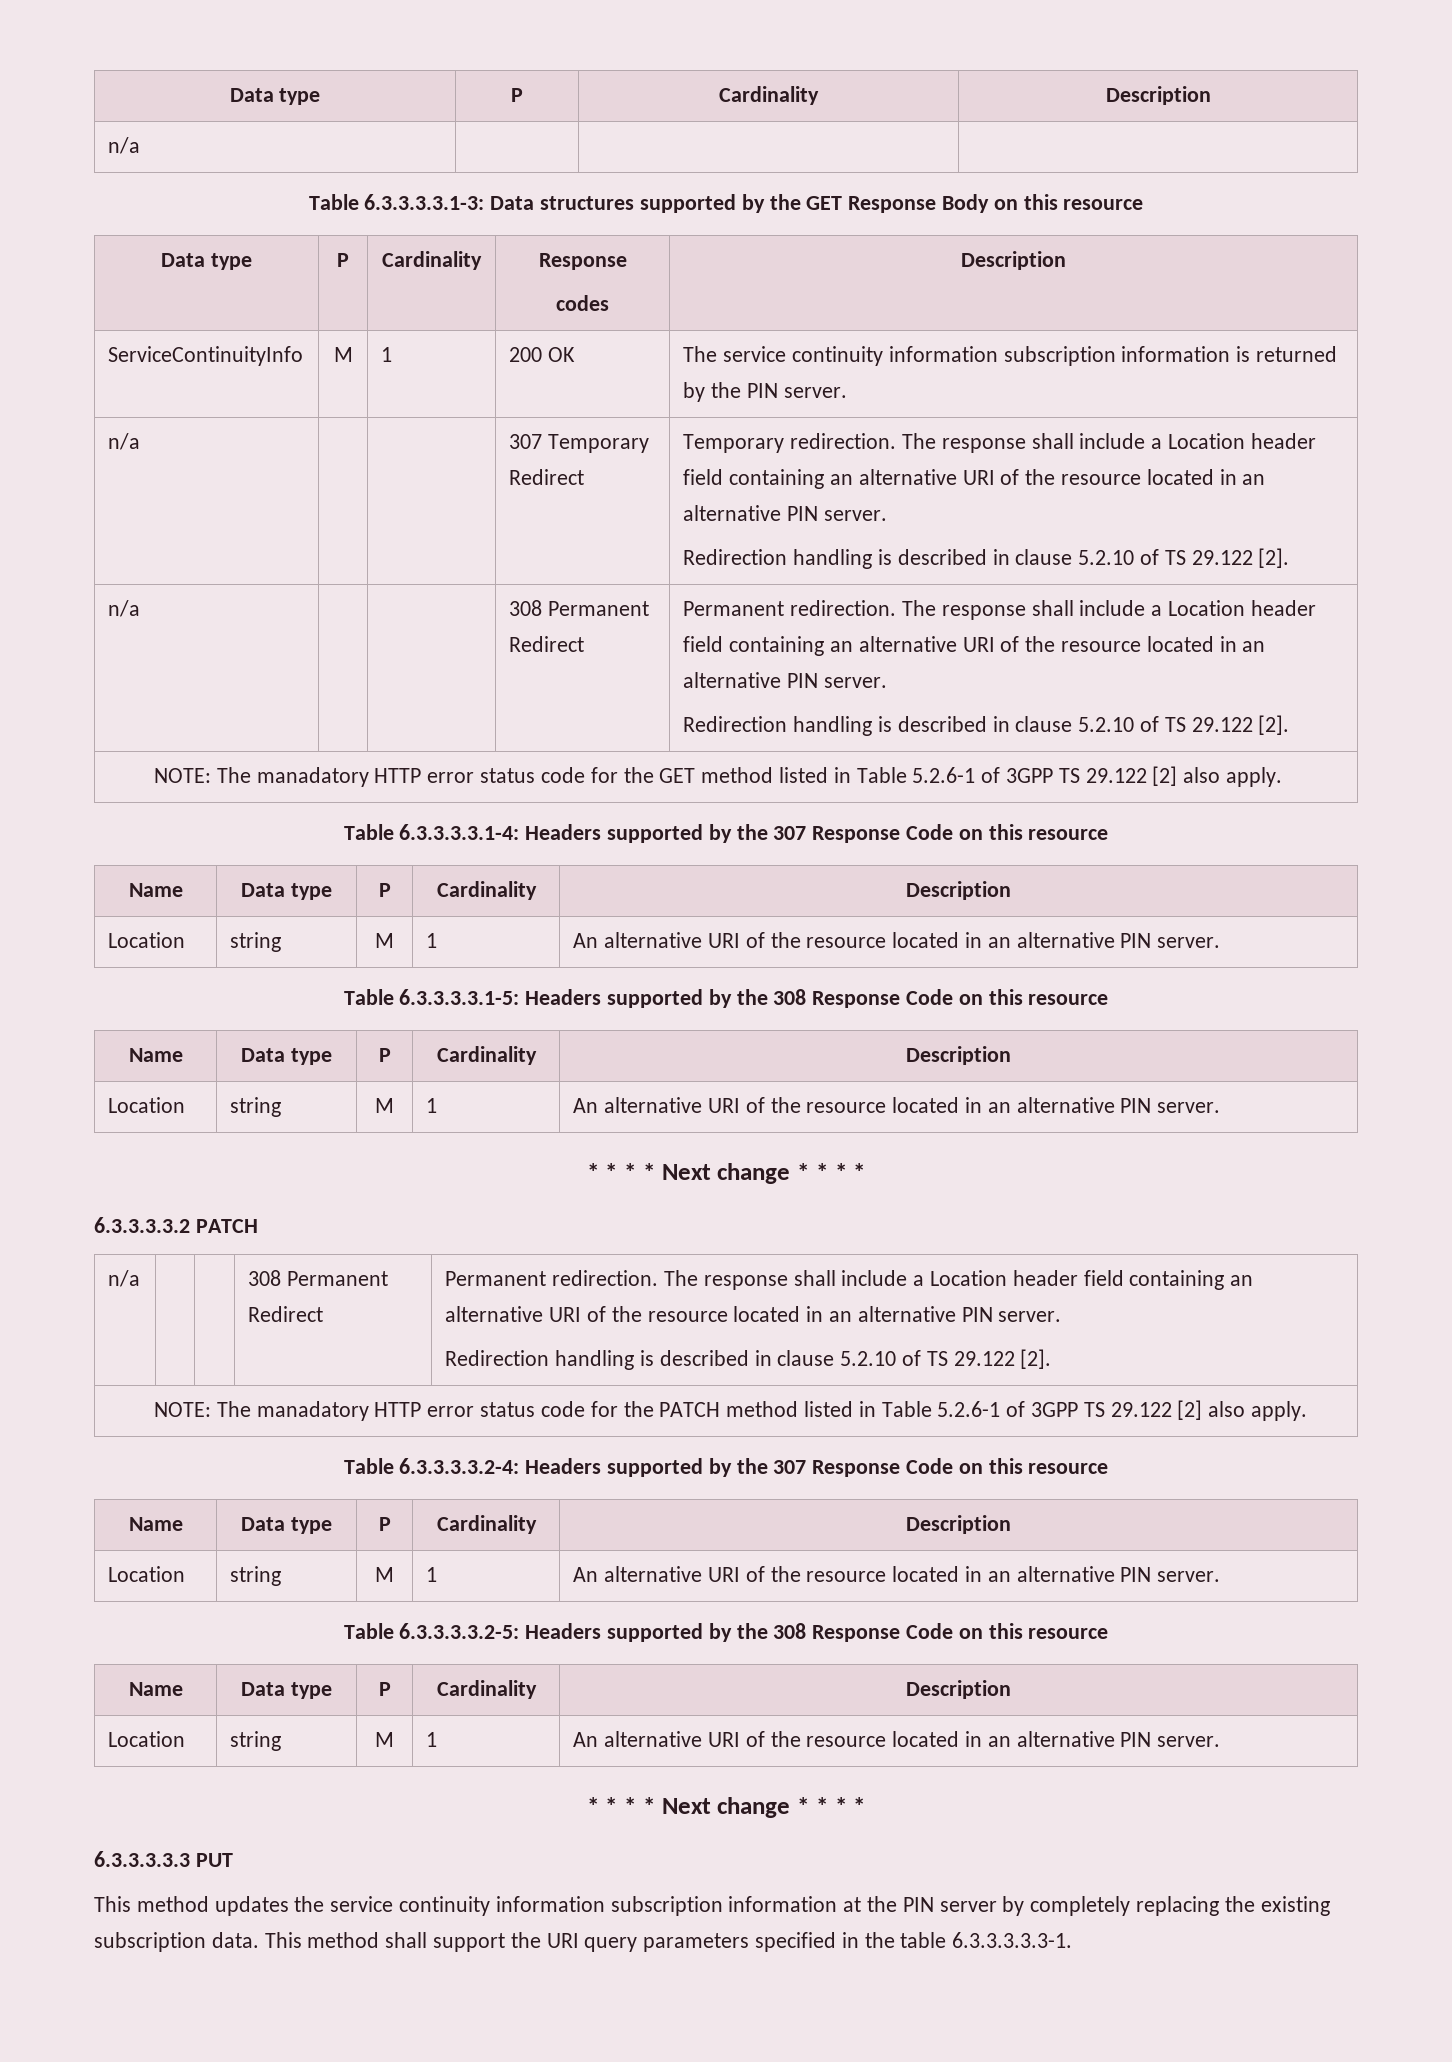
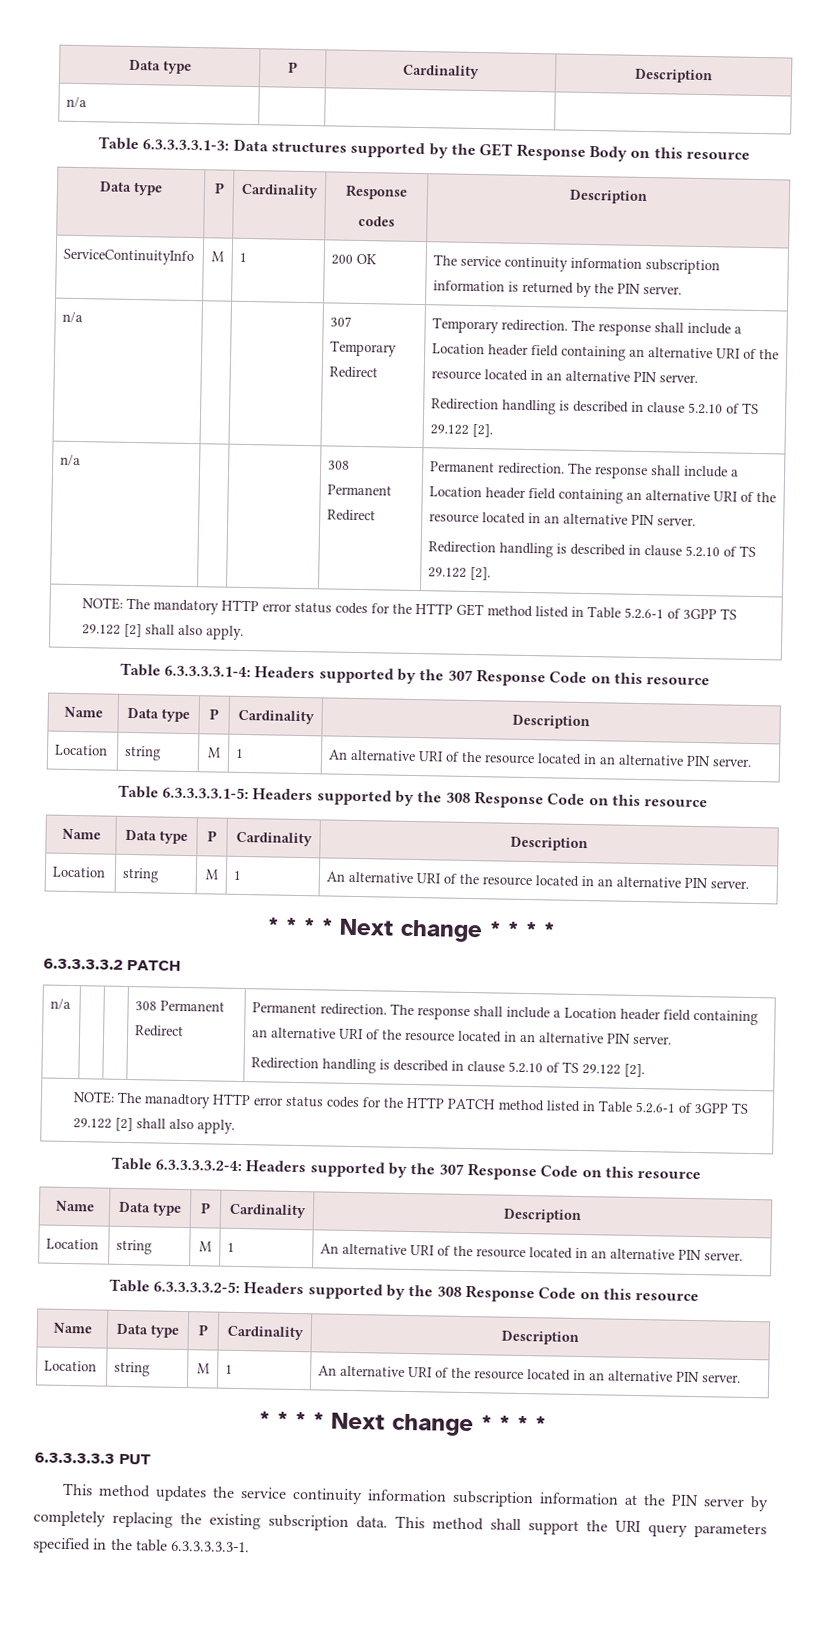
[256,767,654,787] manadatory HTTP error status code for the -> [153,599,454,615] mandatory HTTP error status codes for the HTTP
(1178, 776) none -> [145,624,176,635] shall
[256,1401,654,1421] manadatory HTTP error status code for the -> [144,1093,446,1109] manadtory HTTP error status codes for the HTTP
(1203, 1410) none -> [136,1118,167,1129] shall

